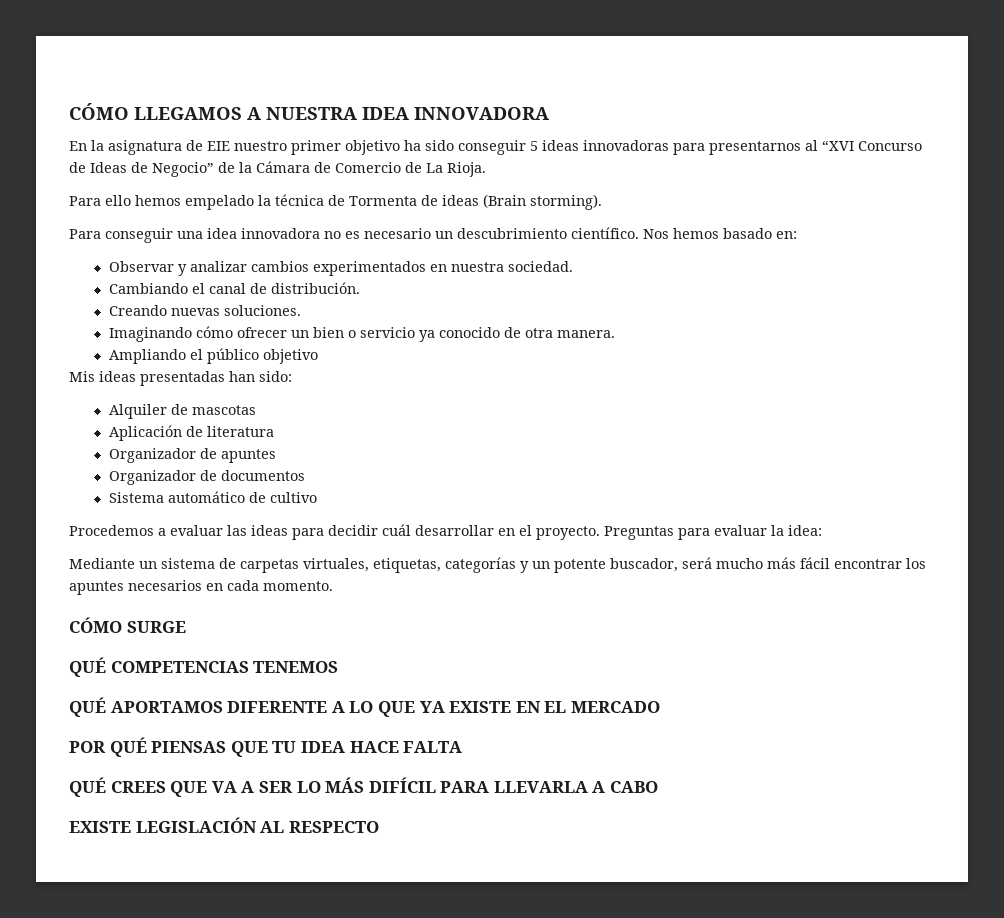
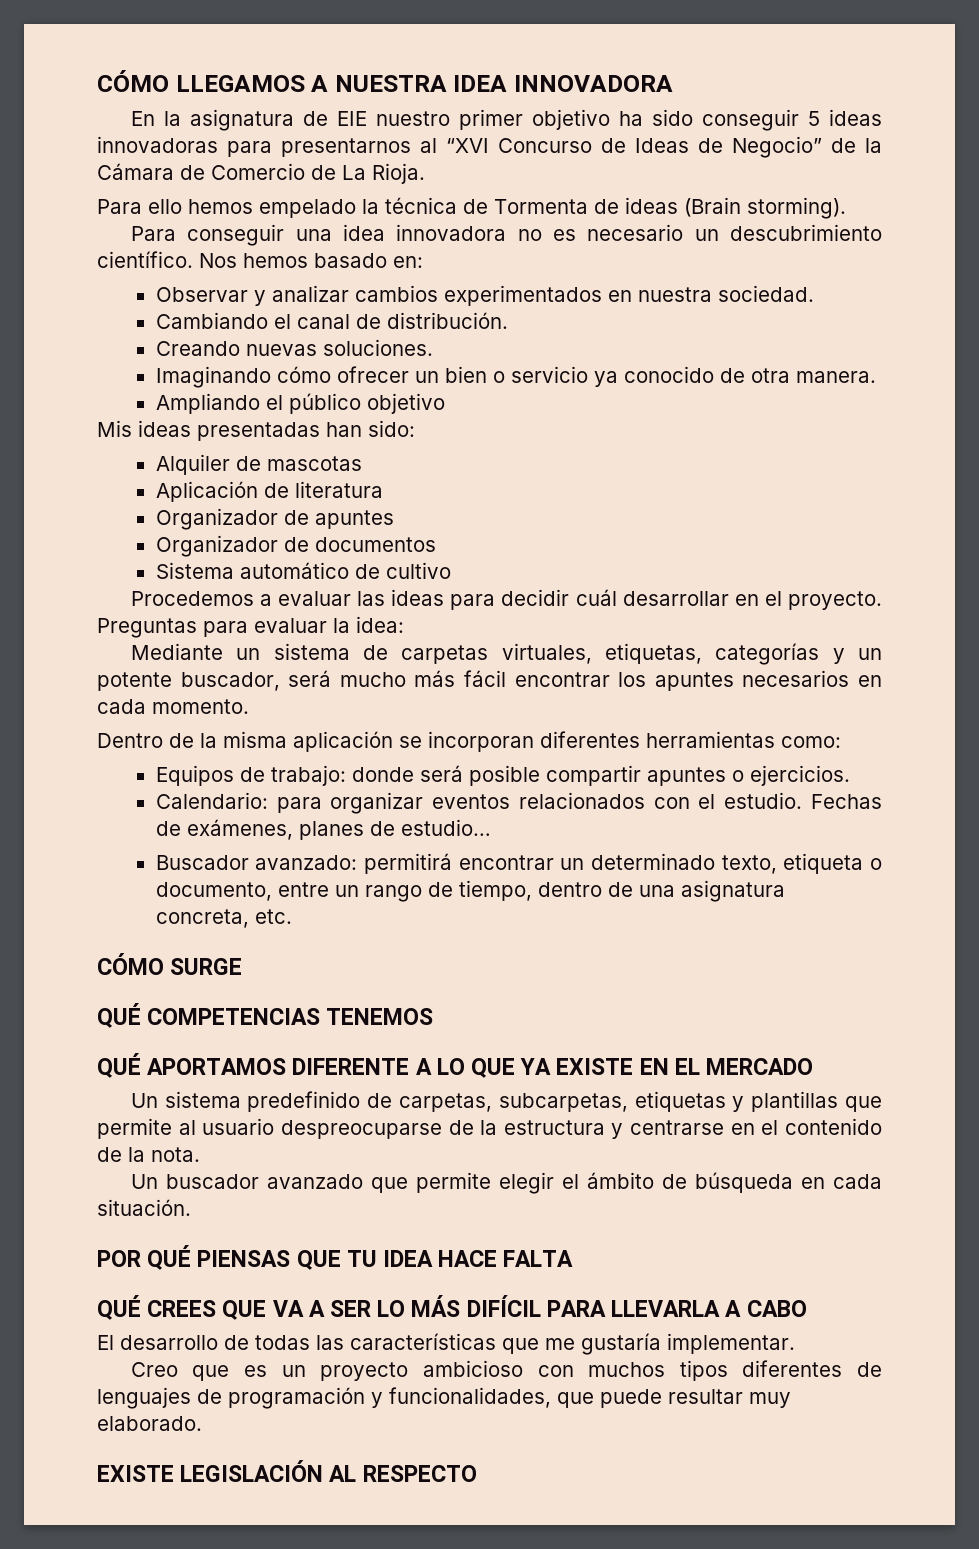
(333, 586) none -> [97,731,841,752] [155,765,850,786] [155,792,882,814] [155,819,491,840] [155,853,882,874] [155,880,785,902] [155,909,292,928] // Dentro de la misma aplicación se incorporan diferentes herramientas como: // Equipos de trabajo: donde será posible compartir apuntes o ejercicios. // Calendario: para organizar eventos relacionados con el estudio. Fechas de exámenes, planes de estudio… // Buscador avanzado: permitirá encontrar un determinado texto, etiqueta o documento, entre un rango de tiempo, dentro de una asignatura concreta, etc.
(660, 707) none -> [130,1091,882,1112] [97,1118,882,1139] [97,1147,200,1162] [130,1172,882,1194] [97,1199,191,1216] // Un sistema predefinido de carpetas, subcarpetas, etiquetas y plantillas que permite al usuario despreocuparse de la estructura y centrarse en el contenido de la nota. // Un buscador avanzado que permite elegir el ámbito de búsqueda en cada situación.
(659, 787) none -> [97,1333,795,1355] [130,1360,882,1381] [97,1387,791,1409] [97,1416,202,1431] // El desarrollo de todas las características que me gustaría implementar. // Creo que es un proyecto ambicioso con muchos tipos diferentes de lenguajes de programación y funcionalidades, que puede resultar muy elaborado.

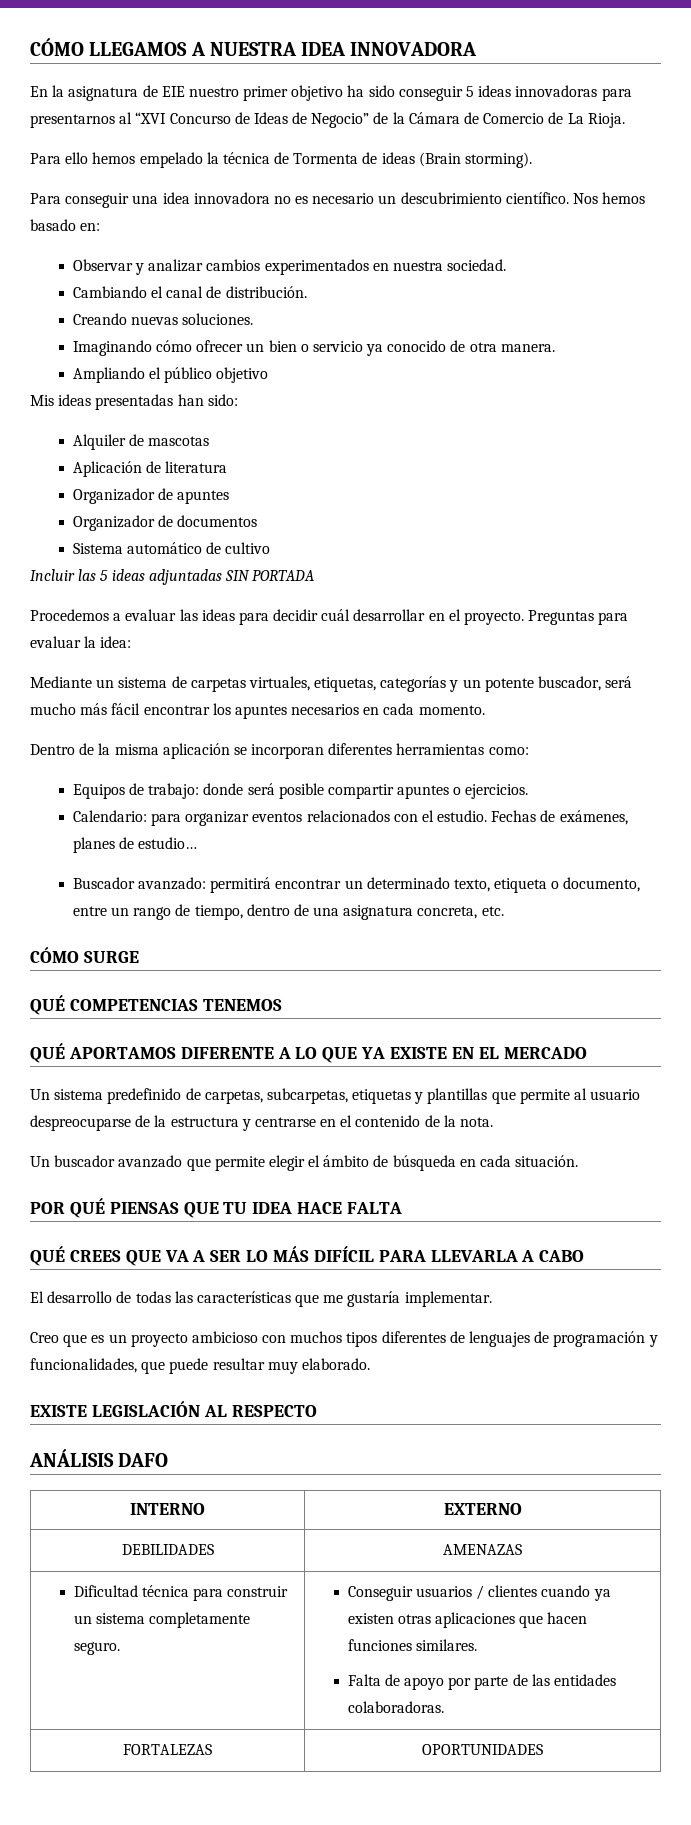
(451, 570) none -> [30,569,315,585] // Incluir las 5 ideas adjuntadas SIN PORTADA
(477, 1473) none -> [29,1449,169,1467] [130,1503,205,1515] [443,1503,522,1515] [121,1544,214,1555] [443,1544,522,1555] [73,1585,289,1601] [73,1612,251,1628] [73,1642,120,1655] [347,1585,611,1601] [347,1612,588,1628] [347,1639,477,1651] [347,1674,616,1690] [347,1701,444,1713] [123,1744,212,1755] [422,1744,543,1755] // ANÁLISIS DAFO // INTERNO | EXTERNO // DEBILIDADES | AMENAZAS // Dificultad técnica para construir un sistema completamente seguro. | Conseguir usuarios / clientes cuando ya existen otras aplicaciones que hacen funciones similares. // Falta de apoyo por parte de las entidades colaboradoras. // FORTALEZAS | OPORTUNIDADES

